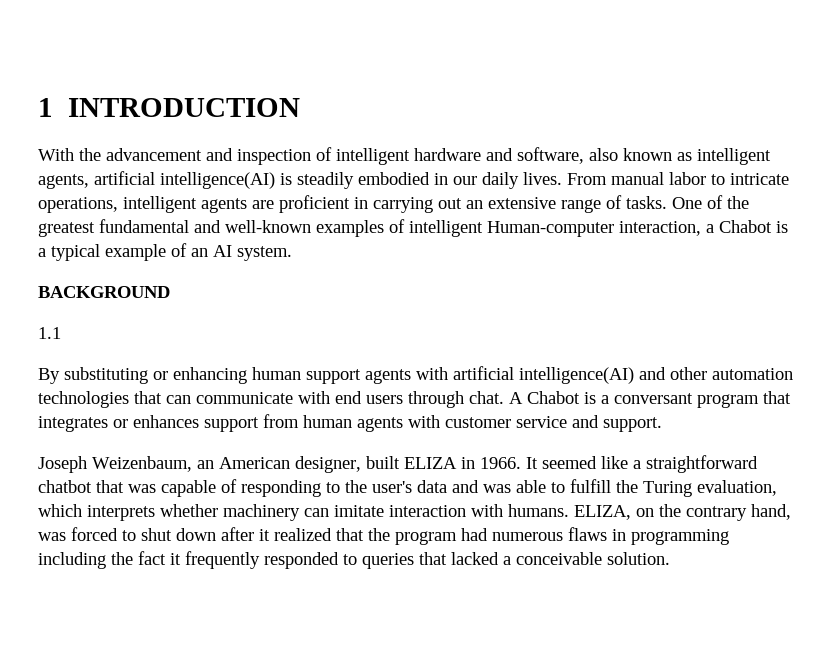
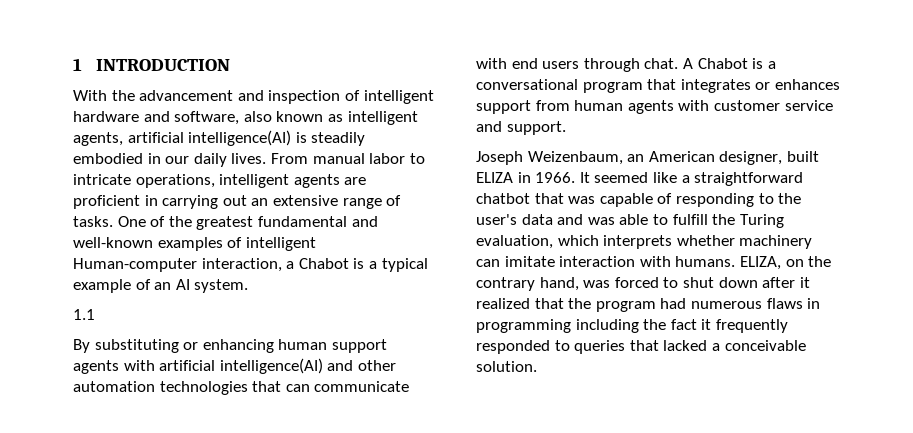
[38,286,170,298] // BACKGROUND -> (249, 286) none
[614,393,693,404] conversant -> [476,79,578,90] conversational

